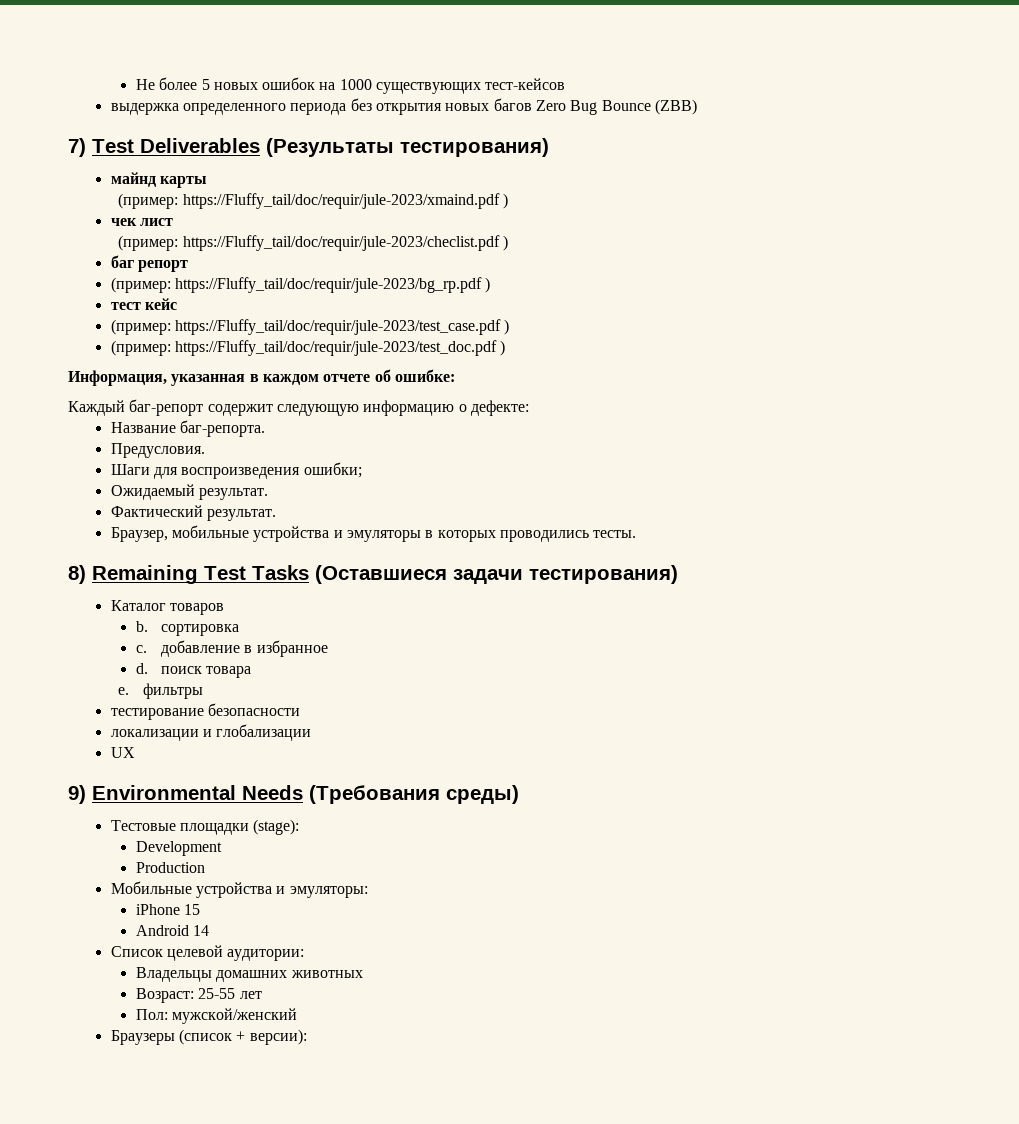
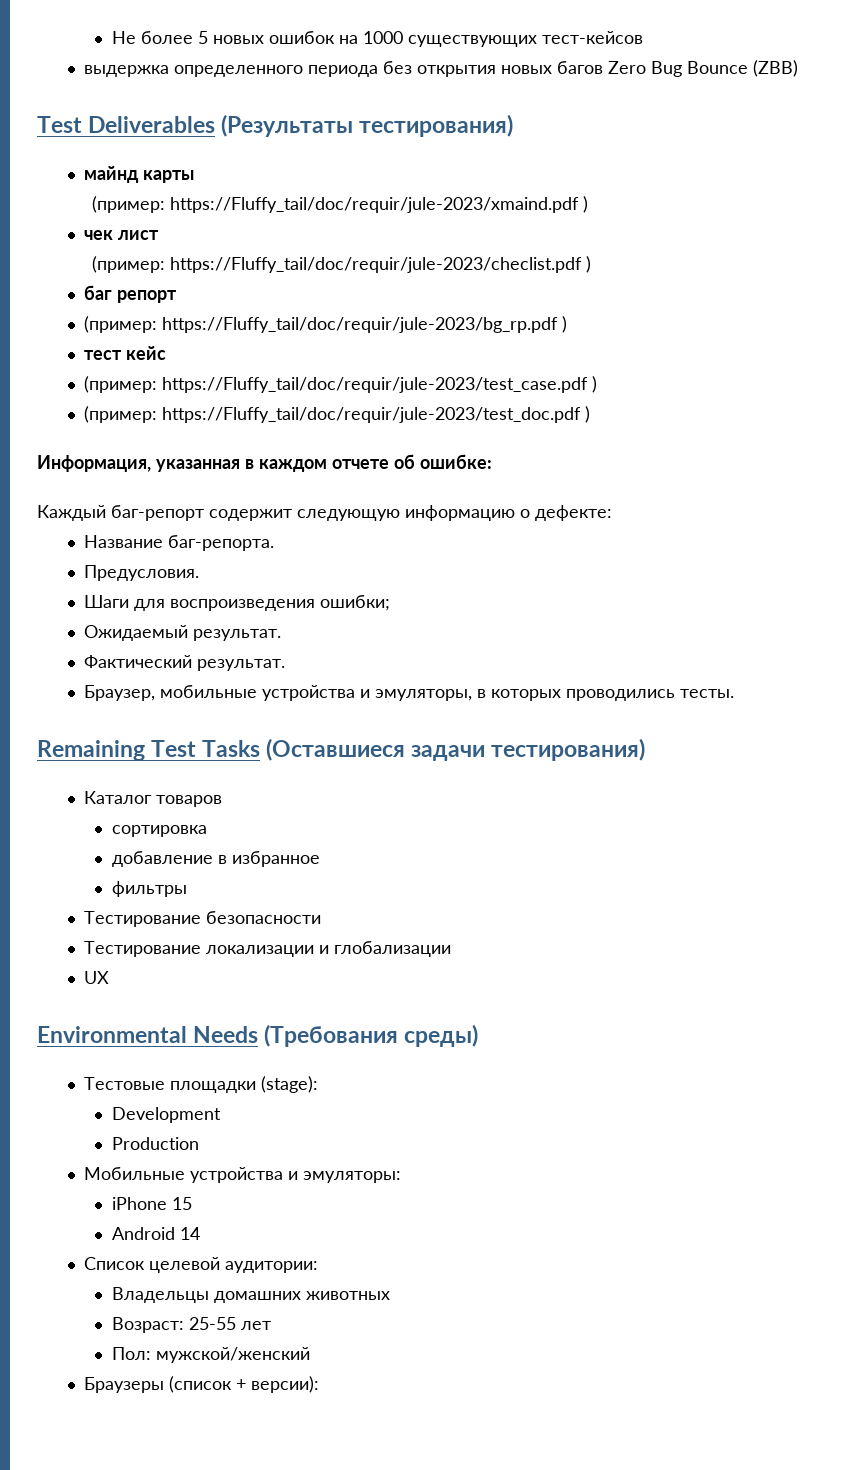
[68,138,86,157] 7) -> (799, 68) none
[347,530,422,542] эмуляторы -> [375,689,473,701] эмуляторы,
[68,565,86,584] 8) -> (735, 693) none
[135,621,148,632] b. -> (223, 801) none
[135,645,147,653] c. -> (207, 831) none
[135,663,252,678] [118,687,130,695] d. поиск товара // e. -> (320, 859) none
[110,708,204,720] тестирование -> [84,911,202,927] Тестирование
(301, 709) none -> [84,941,202,957] Тестирование
[68,785,86,804] 9) -> (110, 977) none

